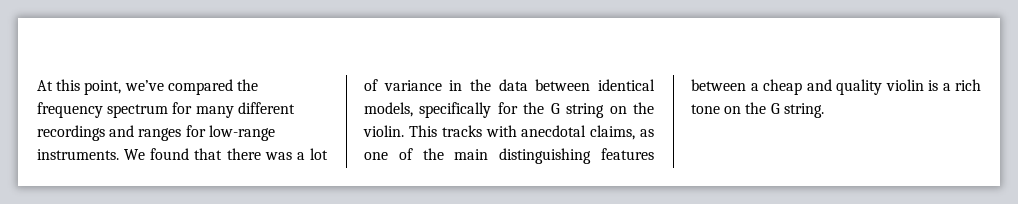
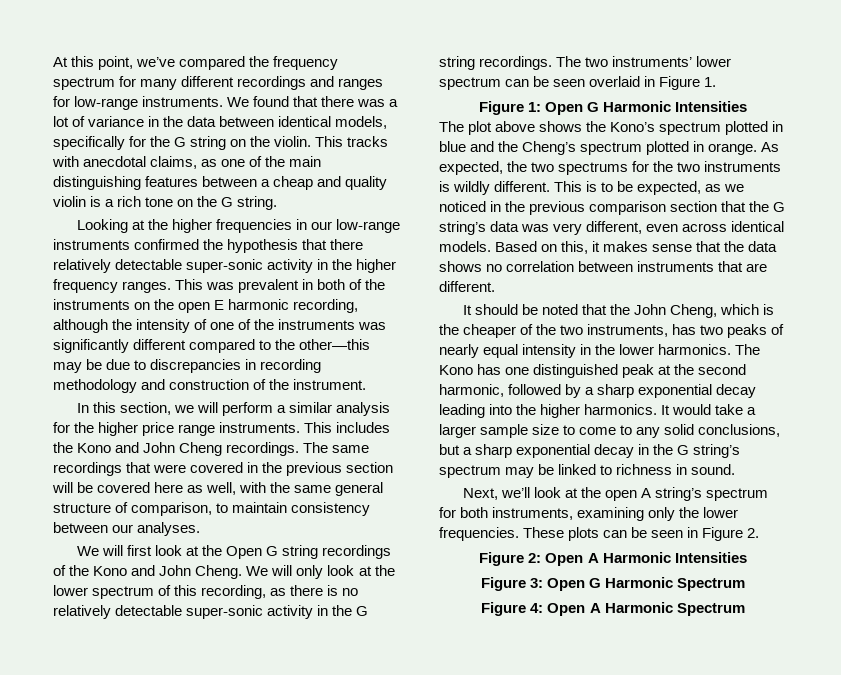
(824, 110) none -> [76,219,401,233] [53,239,364,253] [53,259,397,273] [53,279,386,293] [53,299,359,313] [53,319,387,333] [53,339,371,353] [53,359,322,373] [53,379,367,393] [76,402,391,416] [53,422,391,436] [53,442,370,456] [53,462,394,476] [52,482,384,496] [53,502,371,516] [53,522,201,536] [76,545,392,559] [53,565,395,579] [53,585,359,599] [53,605,369,619] [439,56,732,70] [439,76,717,90] [478,101,748,115] [439,121,784,135] [439,141,780,155] [439,161,782,175] [439,181,745,195] [439,201,786,215] [439,221,785,235] [439,241,778,254] [439,261,768,272] [439,281,495,292] [462,304,775,318] [439,324,785,338] [439,344,761,358] [439,364,747,378] [439,384,757,398] [439,404,757,418] [439,424,781,438] [439,444,741,458] [439,464,736,478] [462,487,769,501] [439,507,739,521] [439,527,760,541] [479,552,747,566] [480,577,746,591] [481,602,745,616] // Looking at the higher frequencies in our low-range instruments confirmed the hypothesis that there relatively detectable super-sonic activity in the higher frequency ranges. This was prevalent in both of the instruments on the open E harmonic recording, although the intensity of one of the instruments was significantly different compared to the other—this may be due to discrepancies in recording methodology and construction of the instrument. // In this section, we will perform a similar analysis for the higher price range instruments. This includes the Kono and John Cheng recordings. The same recordings that were covered in the previous section will be covered here as well, with the same general structure of comparison, to maintain consistency between our analyses. // We will first look at the Open G string recordings of the Kono and John Cheng. We will only look at the lower spectrum of this recording, as there is no relatively detectable super-sonic activity in the G string recordings. The two instruments’ lower spectrum can be seen overlaid in Figure 1. // Figure 1: Open G Harmonic Intensities // The plot above shows the Kono’s spectrum plotted in blue and the Cheng’s spectrum plotted in orange. As expected, the two spectrums for the two instruments is wildly different. This is to be expected, as we noticed in the previous comparison section that the G string’s data was very different, even across identical models. Based on this, it makes sense that the data shows no correlation between instruments that are different. // It should be noted that the John Cheng, which is the cheaper of the two instruments, has two peaks of nearly equal intensity in the lower harmonics. The Kono has one distinguished peak at the second harmonic, followed by a sharp exponential decay leading into the higher harmonics. It would take a larger sample size to come to any solid conclusions, but a sharp exponential decay in the G string’s spectrum may be linked to richness in sound. // Next, we’ll look at the open A string’s spectrum for both instruments, examining only the lower frequencies. These plots can be seen in Figure 2. // Figure 2: Open A Harmonic Intensities // Figure 3: Open G Harmonic Spectrum // Figure 4: Open A Harmonic Spectrum

